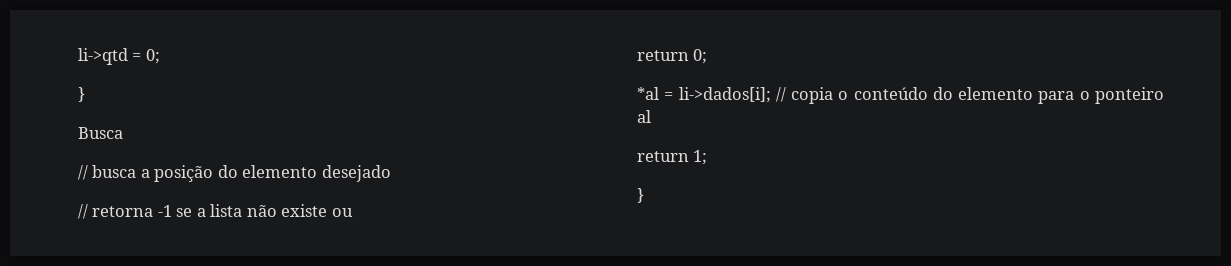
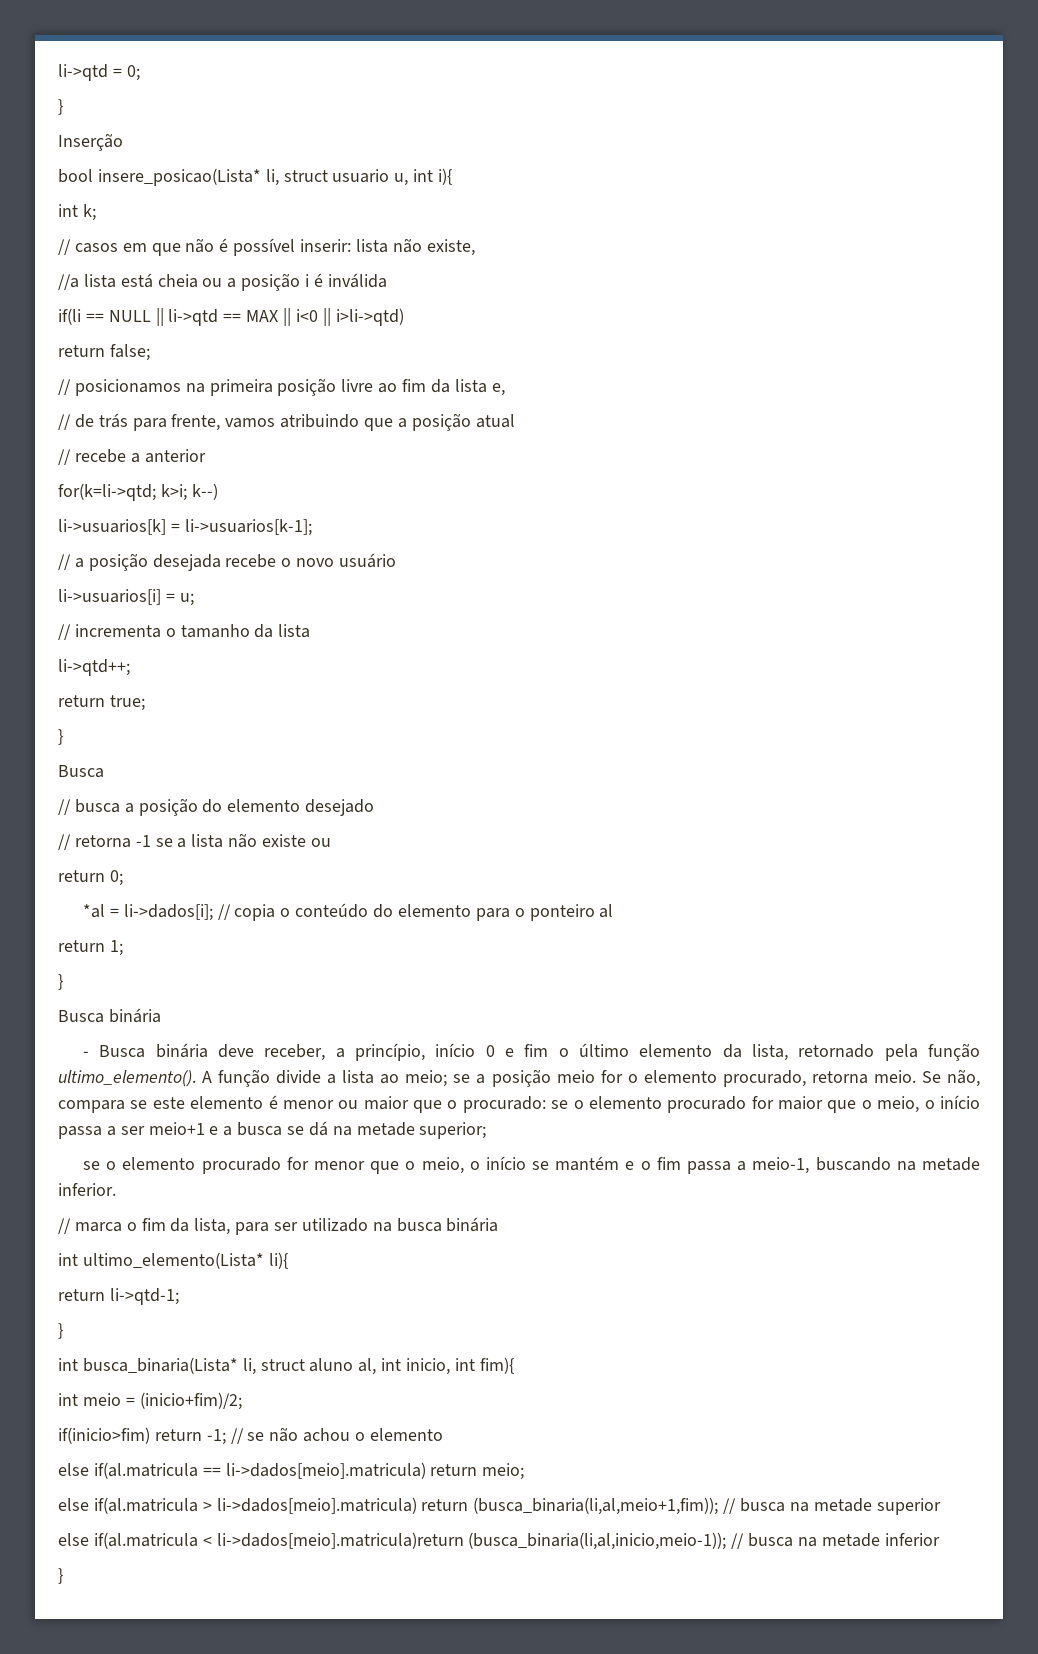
(85, 94) none -> [58,133,123,151] [58,168,453,186] [58,204,96,221] [58,238,475,256] [58,273,387,291] [58,308,404,327] [58,344,150,361] [58,378,505,396] [58,413,515,431] [58,449,206,465] [58,483,218,501] [58,519,312,536] [58,553,397,571] [58,589,194,606] [58,624,311,640] [58,659,130,676] [58,695,145,711] [58,729,63,745] // Inserção // bool insere_posicao(Lista* li, struct usuario u, int i){ // int k; // // casos em que não é possível inserir: lista não existe, // //a lista está cheia ou a posição i é inválida // if(li == NULL || li->qtd == MAX || i<0 || i>li->qtd) // return false; // // posicionamos na primeira posição livre ao fim da lista e, // // de trás para frente, vamos atribuindo que a posição atual // // recebe a anterior // for(k=li->qtd; k>i; k--) // li->usuarios[k] = li->usuarios[k-1]; // // a posição desejada recebe o novo usuário // li->usuarios[i] = u; // // incrementa o tamanho da lista // li->qtd++; // return true; // }
(644, 195) none -> [58,1008,161,1023] [83,1043,980,1061] [58,1069,980,1087] [58,1095,981,1113] [58,1121,487,1139] [83,1156,980,1174] [58,1183,116,1196] [58,1217,499,1235] [58,1252,288,1269] [58,1288,179,1305] [58,1323,63,1339] [58,1357,514,1375] [58,1392,242,1410] [58,1427,443,1445] [58,1462,525,1480] [58,1497,941,1515] [58,1532,940,1550] [58,1568,63,1584] // Busca binária // - Busca binária deve receber, a princípio, início 0 e fim o último elemento da lista, retornado pela função ultimo_elemento(). A função divide a lista ao meio; se a posição meio for o elemento procurado, retorna meio. Se não, compara se este elemento é menor ou maior que o procurado: se o elemento procurado for maior que o meio, o início passa a ser meio+1 e a busca se dá na metade superior; // se o elemento procurado for menor que o meio, o início se mantém e o fim passa a meio-1, buscando na metade inferior. // // marca o fim da lista, para ser utilizado na busca binária // int ultimo_elemento(Lista* li){ // return li->qtd-1; // } // int busca_binaria(Lista* li, struct aluno al, int inicio, int fim){ // int meio = (inicio+fim)/2; // if(inicio>fim) return -1; // se não achou o elemento // else if(al.matricula == li->dados[meio].matricula) return meio; // else if(al.matricula > li->dados[meio].matricula) return (busca_binaria(li,al,meio+1,fim)); // busca na metade superior // else if(al.matricula < li->dados[meio].matricula)return (busca_binaria(li,al,inicio,meio-1)); // busca na metade inferior // }

